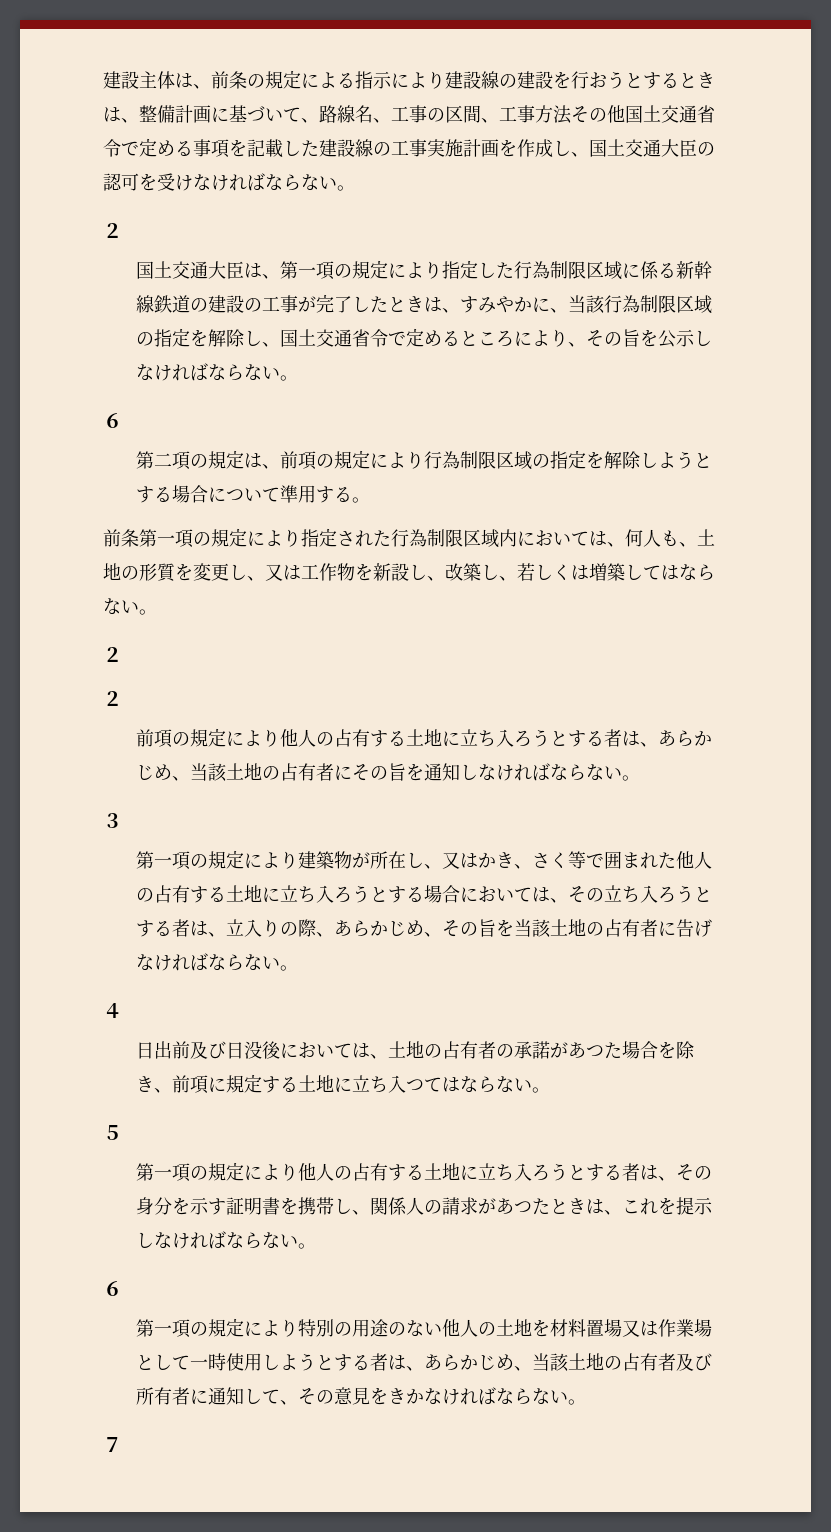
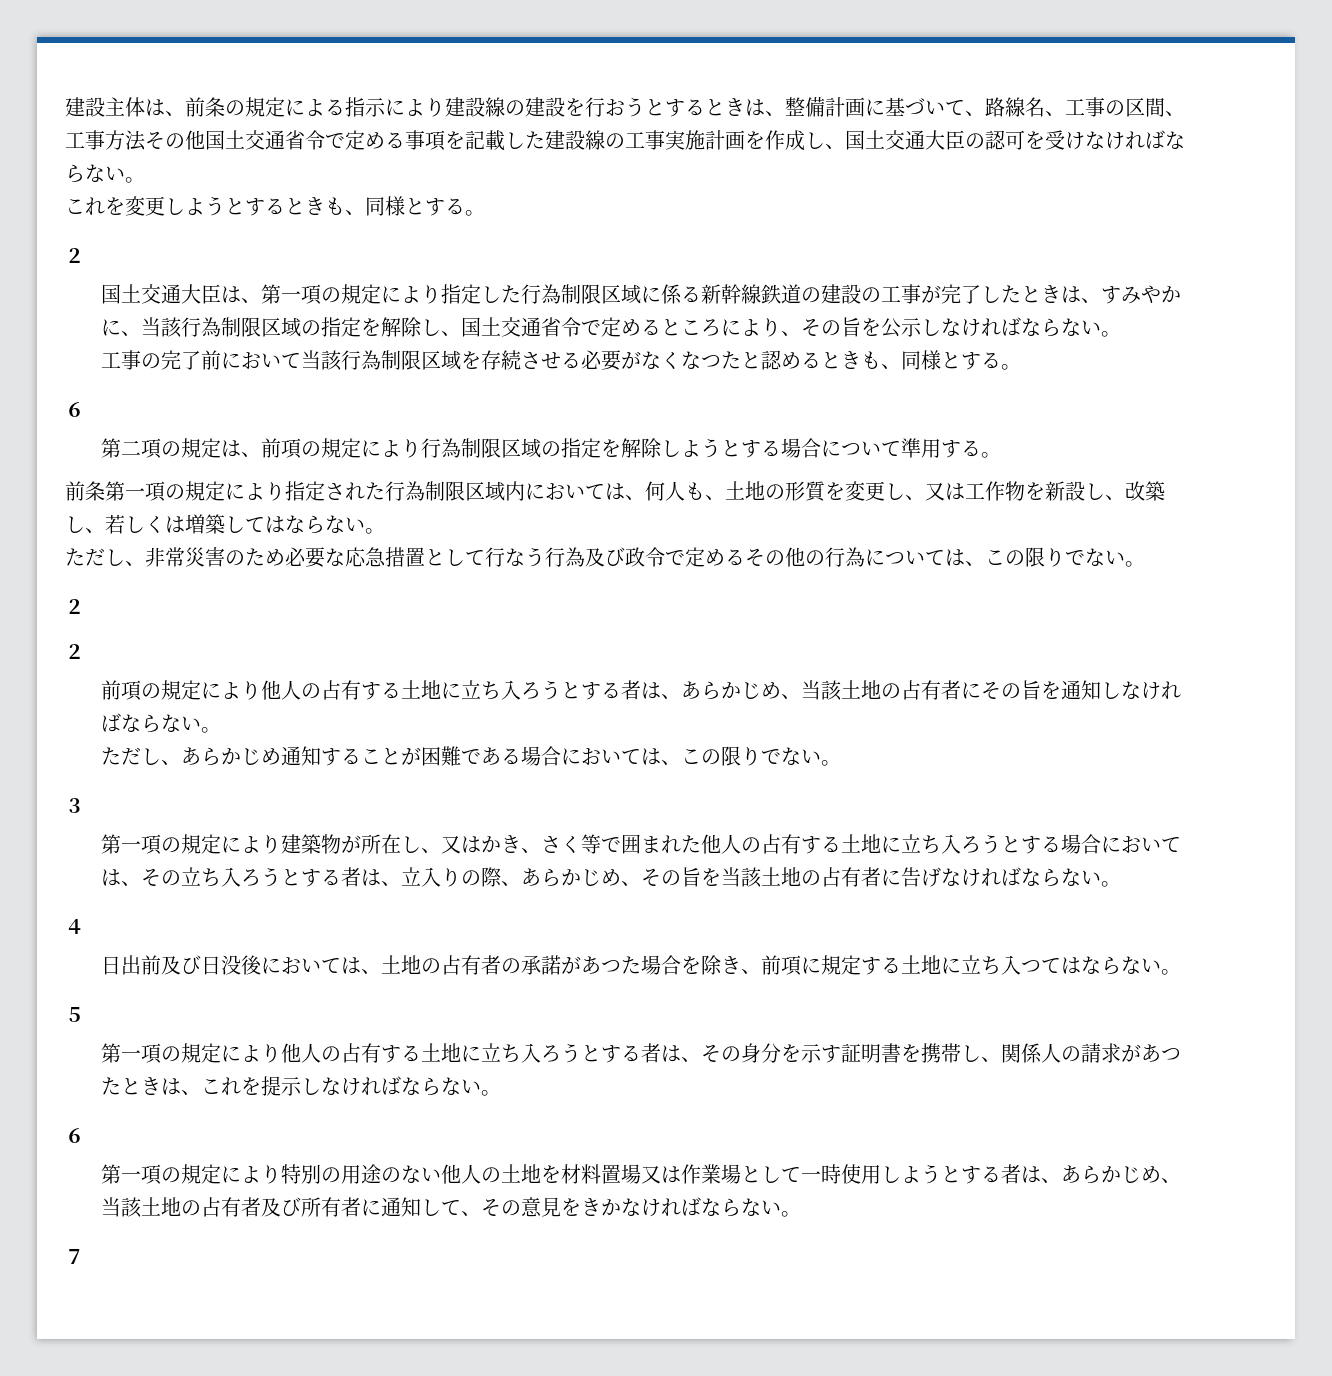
(355, 188) none -> [65,196,485,216] // これを変更しようとするときも、同様とする。
(299, 378) none -> [100,350,1021,371] // 工事の完了前において当該行為制限区域を存続させる必要がなくなつたと認めるときも、同様とする。
(157, 612) none -> [65,547,1145,568] // ただし、非常災害のため必要な応急措置として行なう行為及び政令で定めるその他の行為については、この限りでない。
(641, 778) none -> [100,746,841,766] // ただし、あらかじめ通知することが困難である場合においては、この限りでない。

